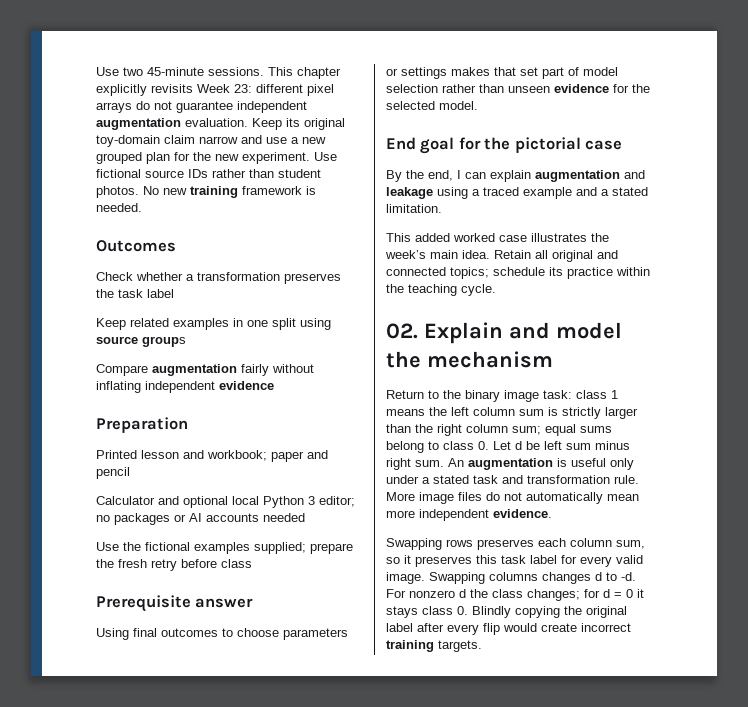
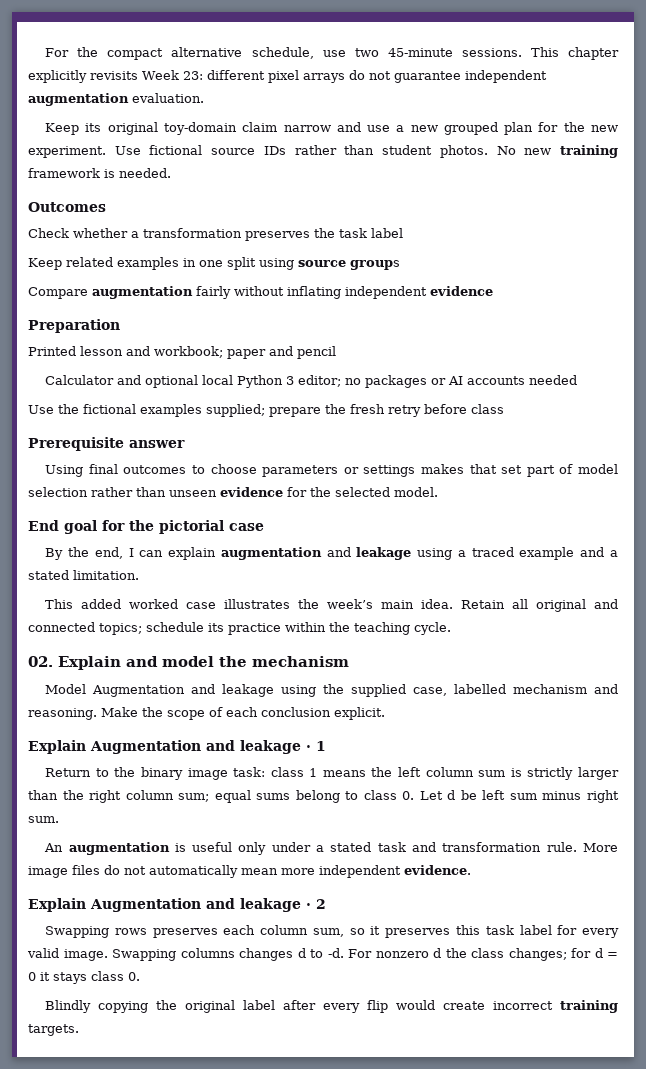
[96,67,119,76] Use -> [45,47,346,60] For the compact alternative schedule, use
(248, 122) none -> (204, 98) //
(553, 359) none -> [45,684,618,697] [28,707,385,720] [28,740,326,754] // Model Augmentation and leakage using the supplied case, labelled mechanism and reasoning. Make the scope of each conclusion explicit. // Explain Augmentation and leakage · 1
(444, 463) none -> (59, 819) //
(552, 513) none -> [28,898,326,912] // Explain Augmentation and leakage · 2
(468, 610) none -> (140, 976) //

